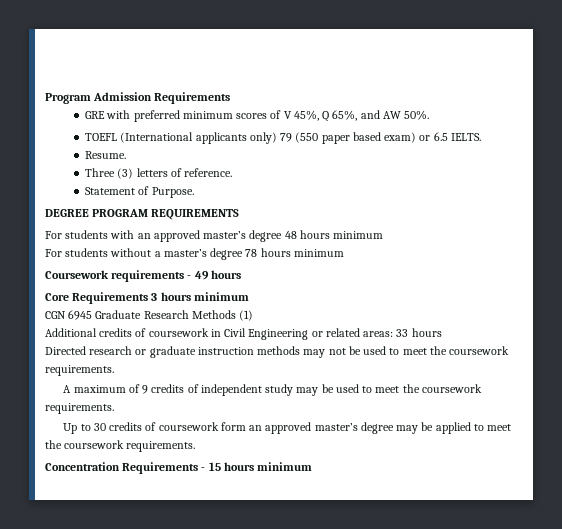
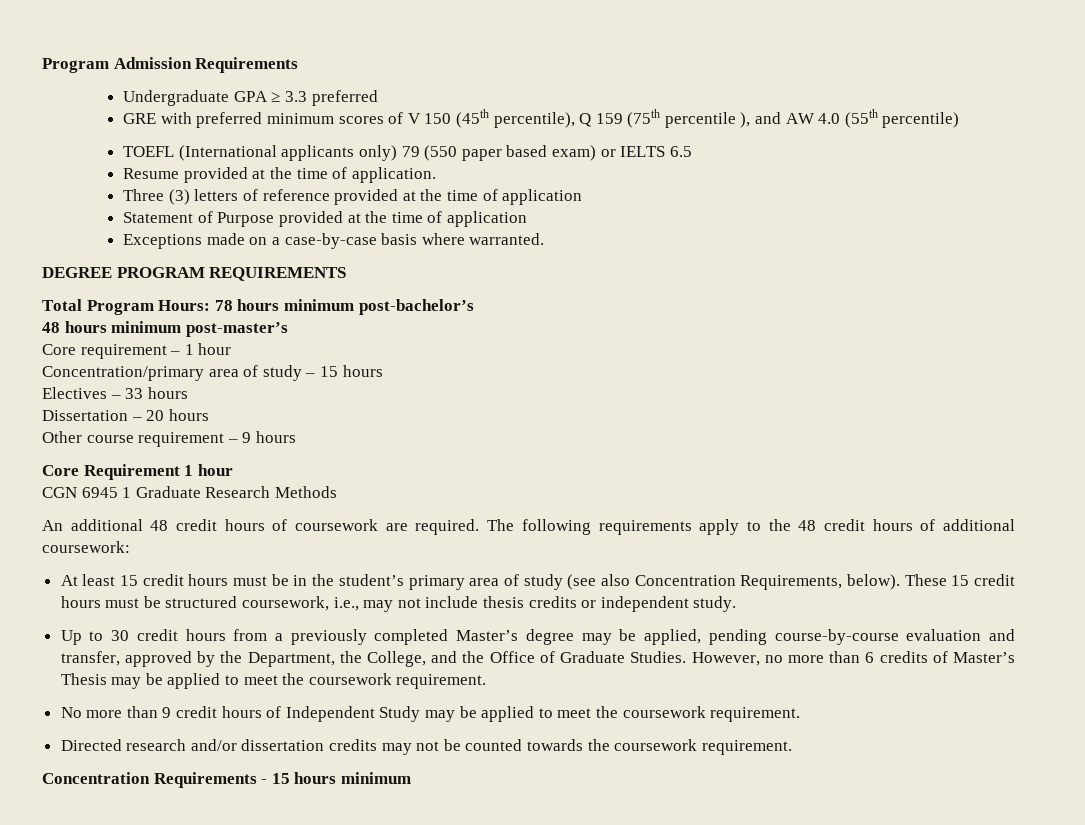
(231, 98) none -> [123,90,378,106] // Undergraduate GPA ≥ 3.3 preferred
[293,110,430,122] 45%, Q 65%, and AW 50%. -> [424,109,960,128] 150 (45th percentile), Q 159 (75th percentile ), and AW 4.0 (55th percentile)
(431, 138) none -> [620,146,666,157] IELTS
[450,133,481,141] [85,151,127,159] [85,168,233,179] [85,186,194,198] [45,209,240,220] [45,230,384,242] [45,248,344,260] [45,270,241,282] [45,292,249,304] IELTS. // Resume. // Three (3) letters of reference. // Statement of Purpose. // DEGREE PROGRAM REQUIREMENTS // For students with an approved master’s degree 48 hours minimum // For students without a master’s degree 78 hours minimum // Coursework requirements - 49 hours // Core Requirements 3 hours minimum -> [123,167,436,183] [123,189,583,205] [123,211,527,227] [123,233,545,249] [42,267,347,281] [42,299,474,315] [42,321,288,337] [42,343,232,359] [42,365,383,381] [42,387,188,399] [42,409,209,421] [42,431,296,447] [42,464,233,480] // Resume provided at the time of application. // Three (3) letters of reference provided at the time of application // Statement of Purpose provided at the time of application // Exceptions made on a case-by-case basis where warranted. // DEGREE PROGRAM REQUIREMENTS // Total Program Hours: 78 hours minimum post-bachelor’s // 48 hours minimum post-master’s // Core requirement – 1 hour // Concentration/primary area of study – 15 hours // Electives – 33 hours // Dissertation – 20 hours // Other course requirement – 9 hours // Core Requirement 1 hour
(93, 315) none -> [122,487,132,498] 1
[239,310,254,321] [45,328,442,340] [45,346,510,358] [45,365,114,376] [63,384,482,396] [45,403,114,414] [63,422,512,434] [45,440,196,452] (1) // Additional credits of coursework in Civil Engineering or related areas: 33 hours // Directed research or graduate instruction methods may not be used to meet the coursework requirements. // A maximum of 9 credits of independent study may be used to meet the coursework requirements. // Up to 30 credits of coursework form an approved master’s degree may be applied to meet the coursework requirements. -> [42,519,1016,535] [42,541,130,553] [60,574,1015,590] [60,596,737,612] [60,629,1015,645] [60,651,1016,667] [60,673,487,689] [60,706,801,722] [60,739,792,755] // An additional 48 credit hours of coursework are required. The following requirements apply to the 48 credit hours of additional coursework: // At least 15 credit hours must be in the student’s primary area of study (see also Concentration Requirements, below). These 15 credit hours must be structured coursework, i.e., may not include thesis credits or independent study. // Up to 30 credit hours from a previously completed Master’s degree may be applied, pending course-by-course evaluation and transfer, approved by the Department, the College, and the Office of Graduate Studies. However, no more than 6 credits of Master’s Thesis may be applied to meet the coursework requirement. // No more than 9 credit hours of Independent Study may be applied to meet the coursework requirement. // Directed research and/or dissertation credits may not be counted towards the coursework requirement.

